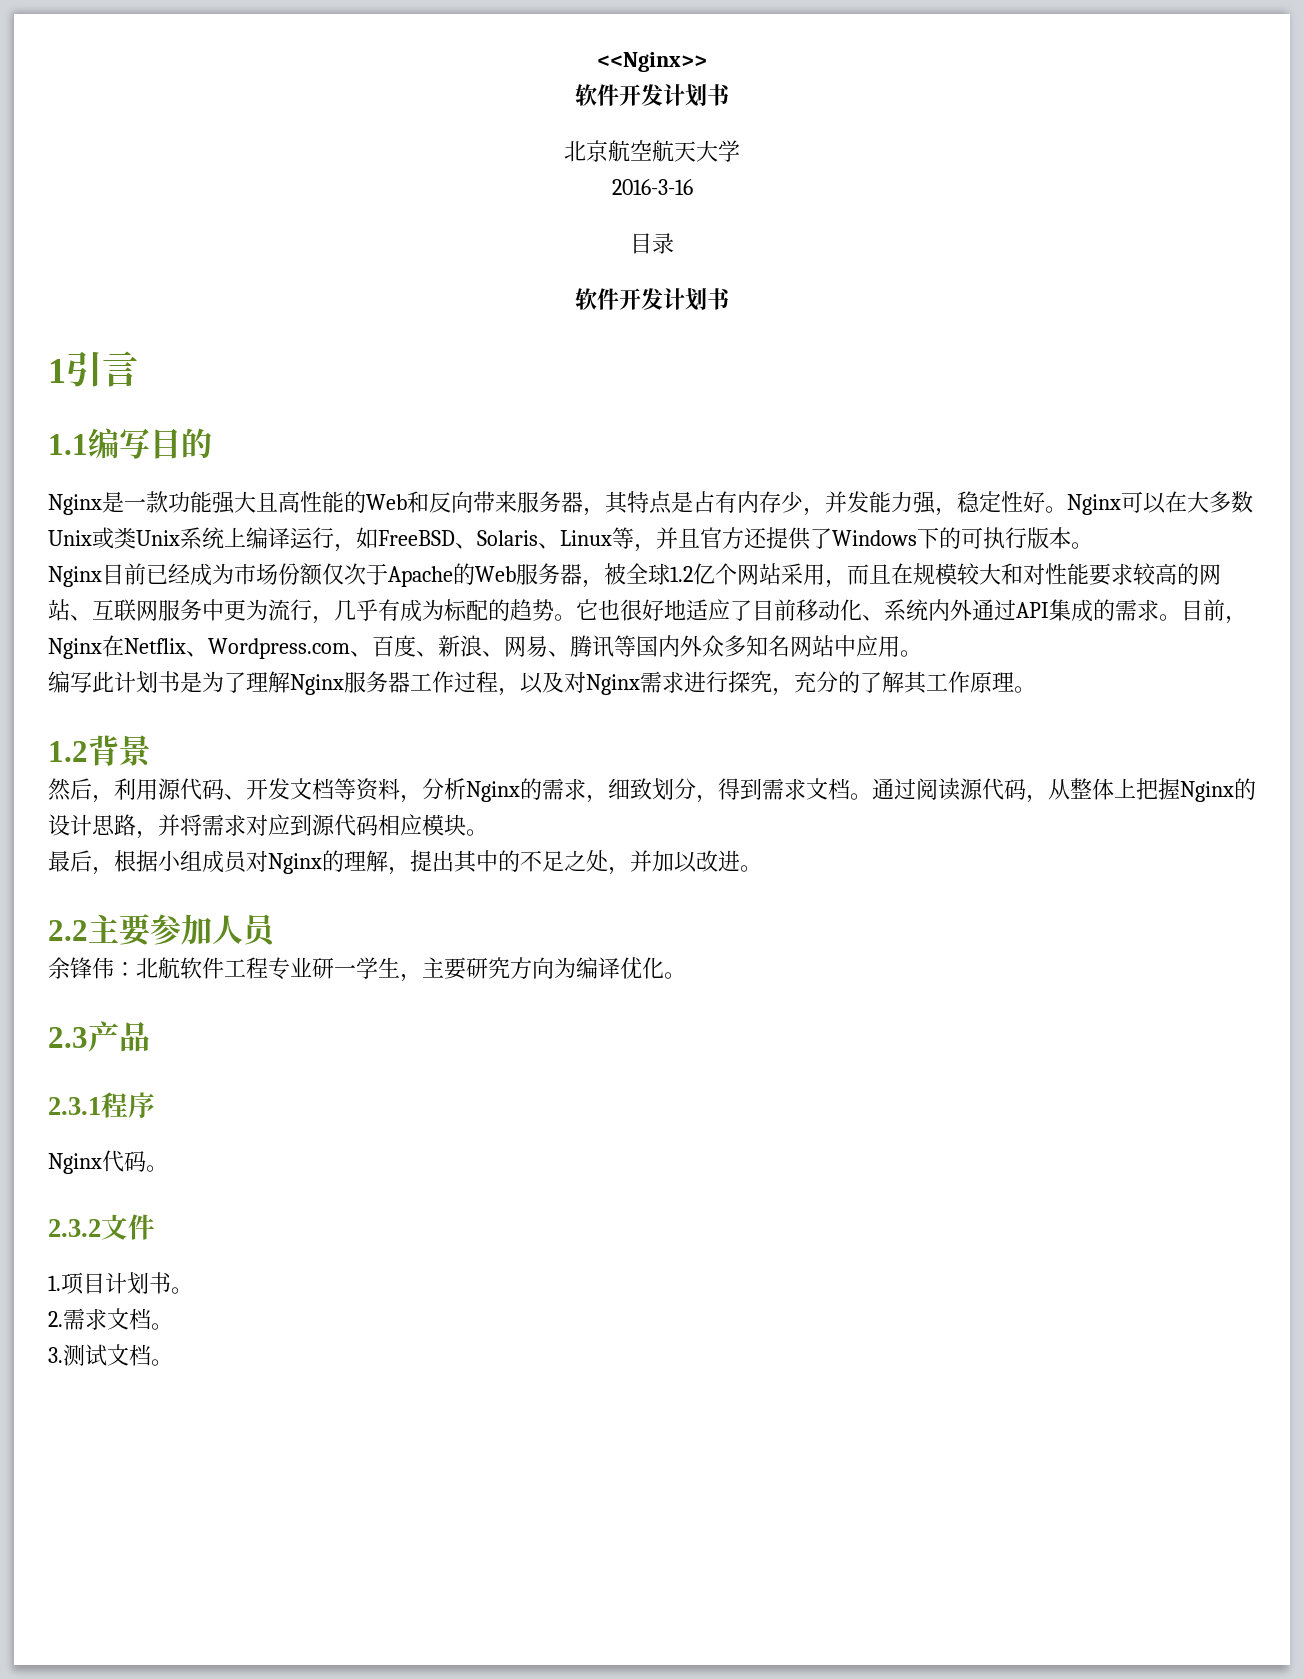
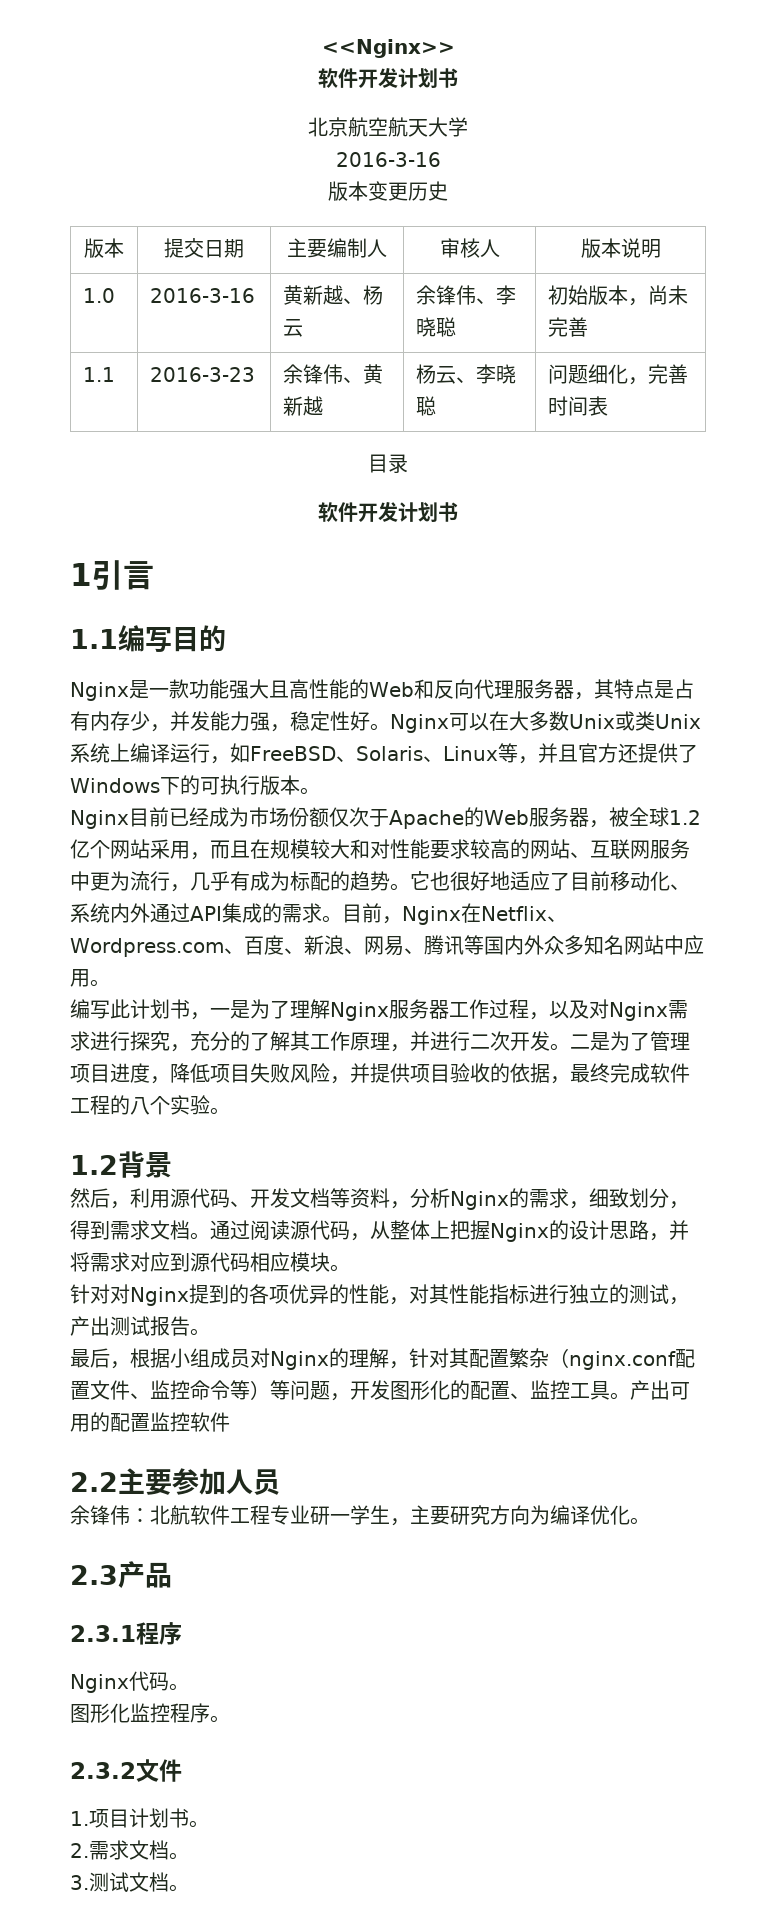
(693, 187) none -> [328,181,448,201] [84,238,124,258] [164,238,244,258] [287,238,387,258] [439,238,500,258] [580,238,661,258] [83,288,116,303] [150,288,256,303] [283,285,384,305] [283,319,304,337] [416,285,517,305] [416,317,457,337] [548,285,689,306] [548,317,589,337] [83,367,116,382] [150,367,256,382] [283,364,384,384] [283,396,324,416] [416,364,517,384] [416,396,437,416] [548,364,689,385] [548,396,609,416] // 版本变更历史 // 版本 | 提交日期 | 主要编制人 | 审核人 | 版本说明 // 1.0 | 2016-3-16 | 黄新越、杨云 | 余锋伟、李晓聪 | 初始版本，尚未完善 // 1.1 | 2016-3-23 | 余锋伟、黄新越 | 杨云、李晓聪 | 问题细化，完善时间表
[473,491,517,513] 带来 -> [473,679,514,699] 代理
(180, 682) none -> [190,1008,230,1020] ，一
(1014, 682) none -> [390,1031,690,1052] [70,1063,690,1084] [70,1095,210,1115] ，并进行二次开发。二是为了管理项目进度，降低项目失败风险，并提供项目验收的依据，最终完成软件工程的八个实验
(488, 832) none -> [70,1284,689,1306] [70,1316,210,1336] // 针对对Nginx提到的各项优异的性能，对其性能指标进行独立的测试，产出测试报告。
[410,850,762,875] 提出其中的不足之处，并加以改进。 -> [409,1348,695,1370] [70,1380,690,1401] [70,1412,230,1432] 针对其配置繁杂（nginx.conf配置文件、监控命令等）等问题，开发图形化的配置、监控工具。产出可用的配置监控软件
(168, 1168) none -> [70,1703,230,1723] // 图形化监控程序。

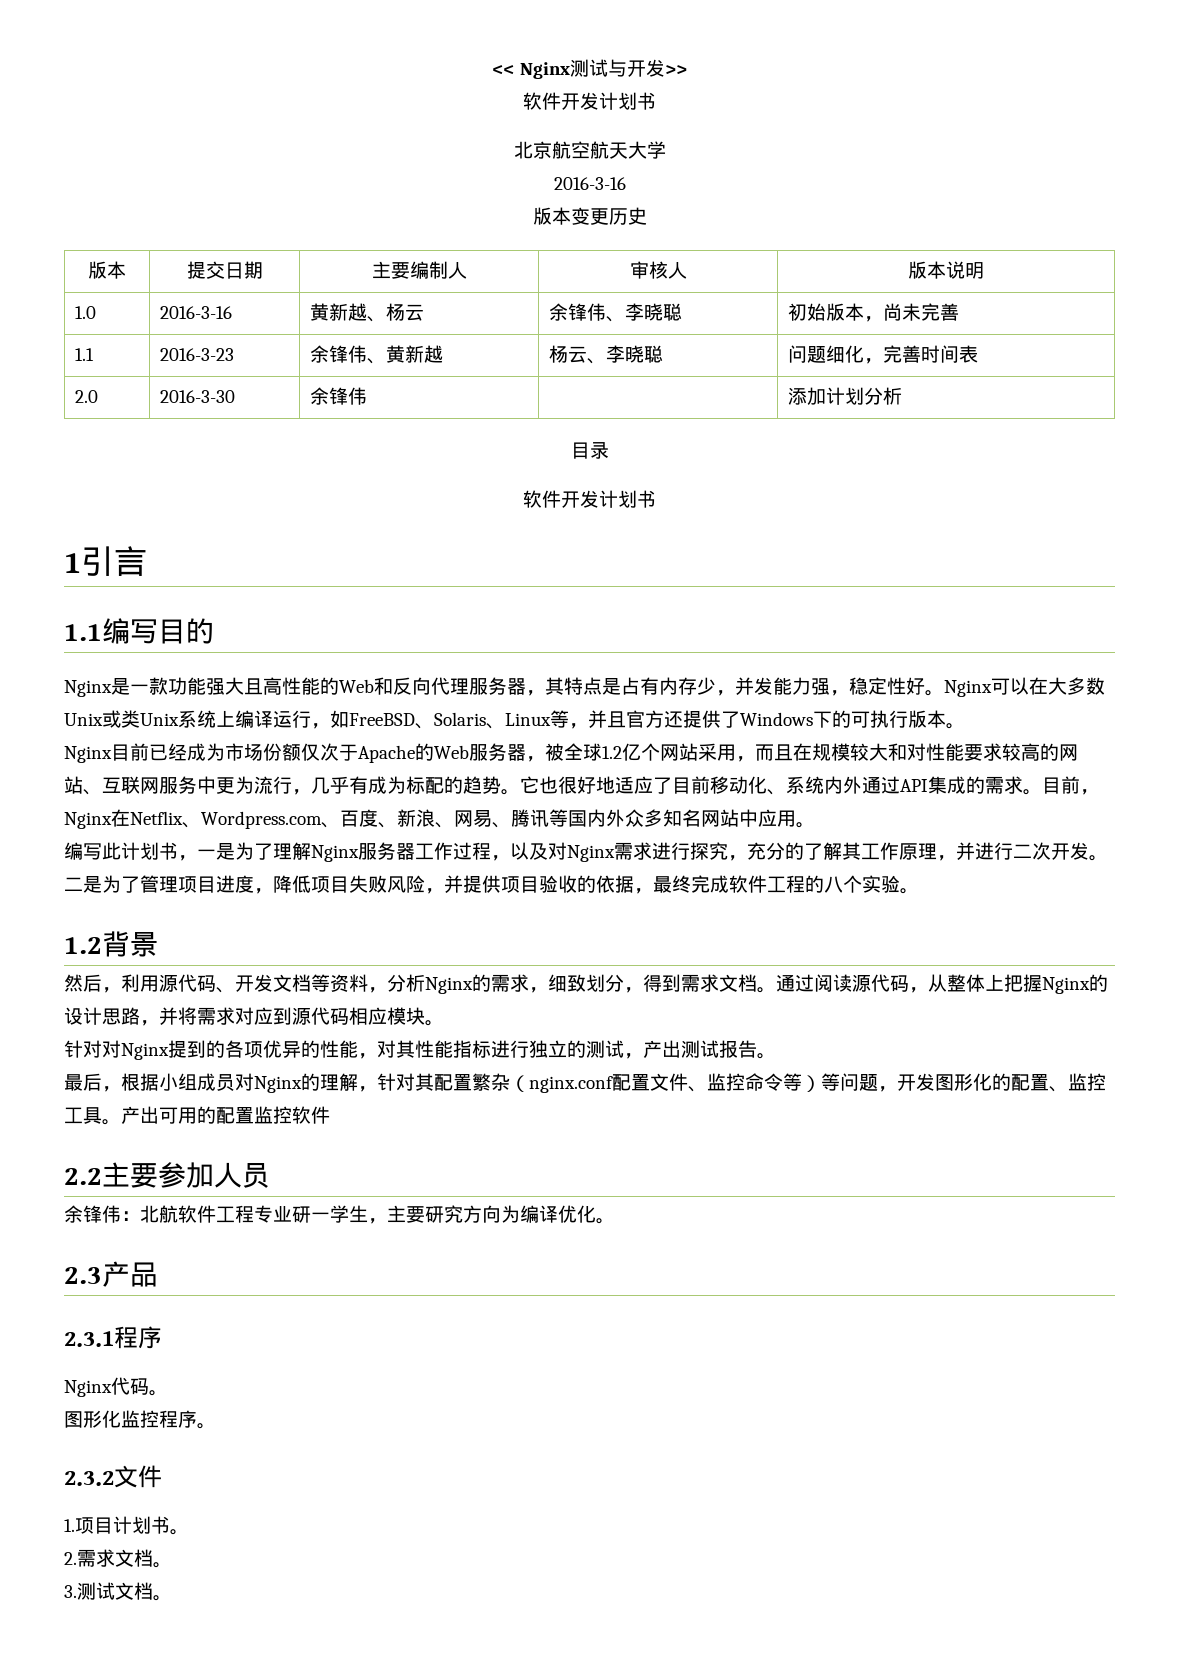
[321,39,455,58] <<Nginx>> -> [492,59,687,79] << Nginx测试与开发>>
(609, 406) none -> [74,390,98,403] [159,390,235,403] [309,387,367,405] [787,387,902,405] // 2.0 | 2016-3-30 | 余锋伟 | | 添加计划分析

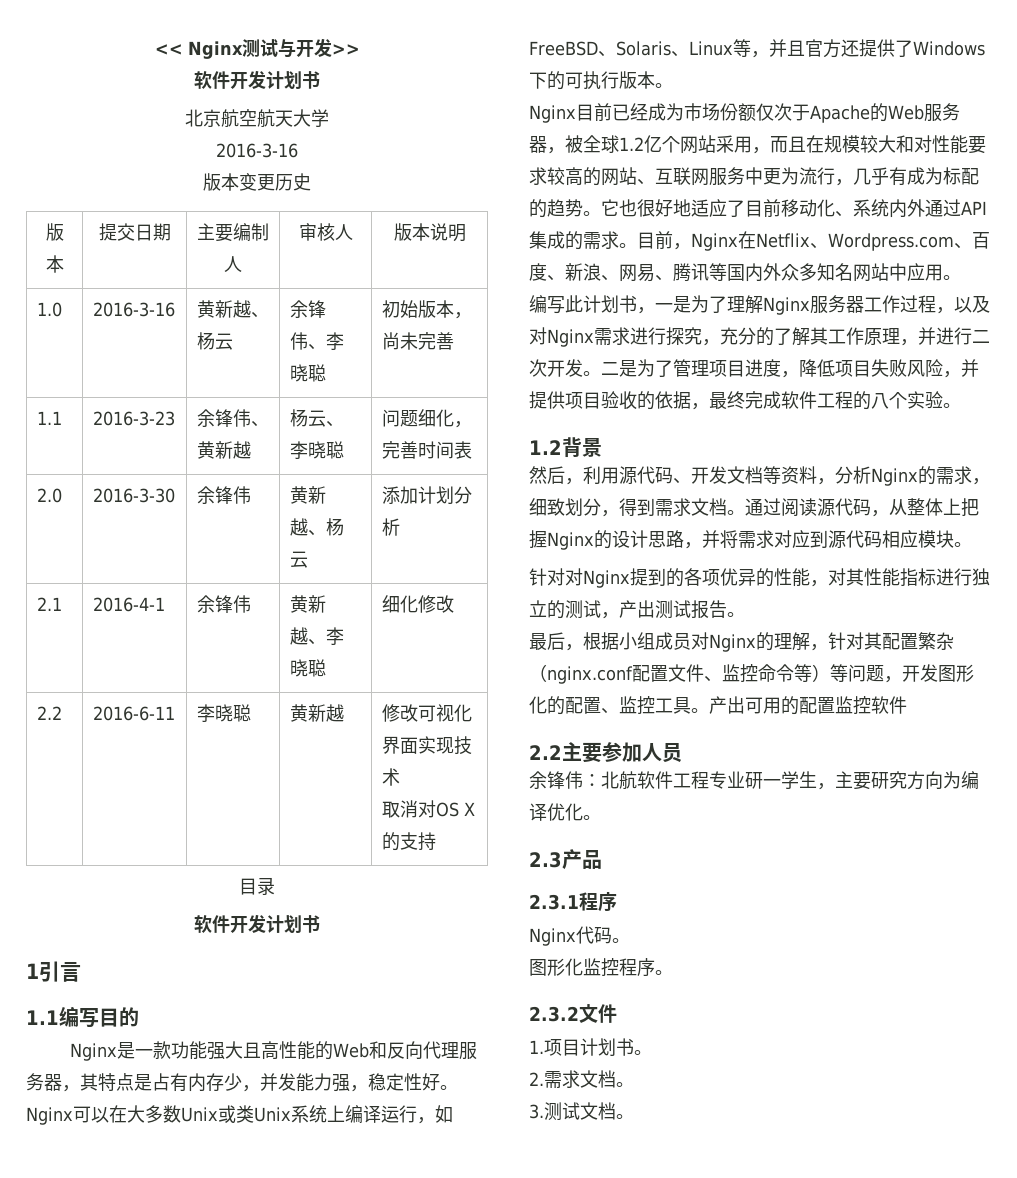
(367, 396) none -> [289,486,326,504] [289,518,344,536] [289,551,308,568] 黄新越、杨云
(902, 396) none -> [36,597,62,611] [92,597,165,612] [196,595,251,614] [289,595,326,613] [289,627,344,645] [289,659,326,677] [381,595,454,613] [36,706,62,720] [92,706,175,721] [196,704,251,722] [289,704,344,722] [381,704,472,722] [381,736,472,755] [381,768,400,786] [381,800,475,818] [381,832,436,851] // 2.1 | 2016-4-1 | 余锋伟 | 黄新越、李晓聪 | 细化修改 // 2.2 | 2016-6-11 | 李晓聪 | 黄新越 | 修改可视化界面实现技术 // 取消对OS X的支持

